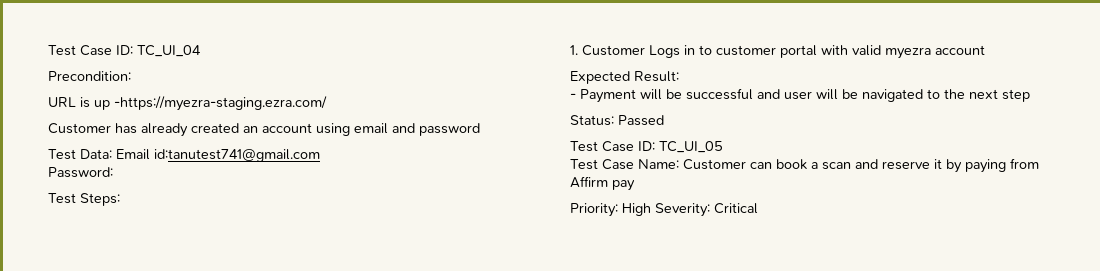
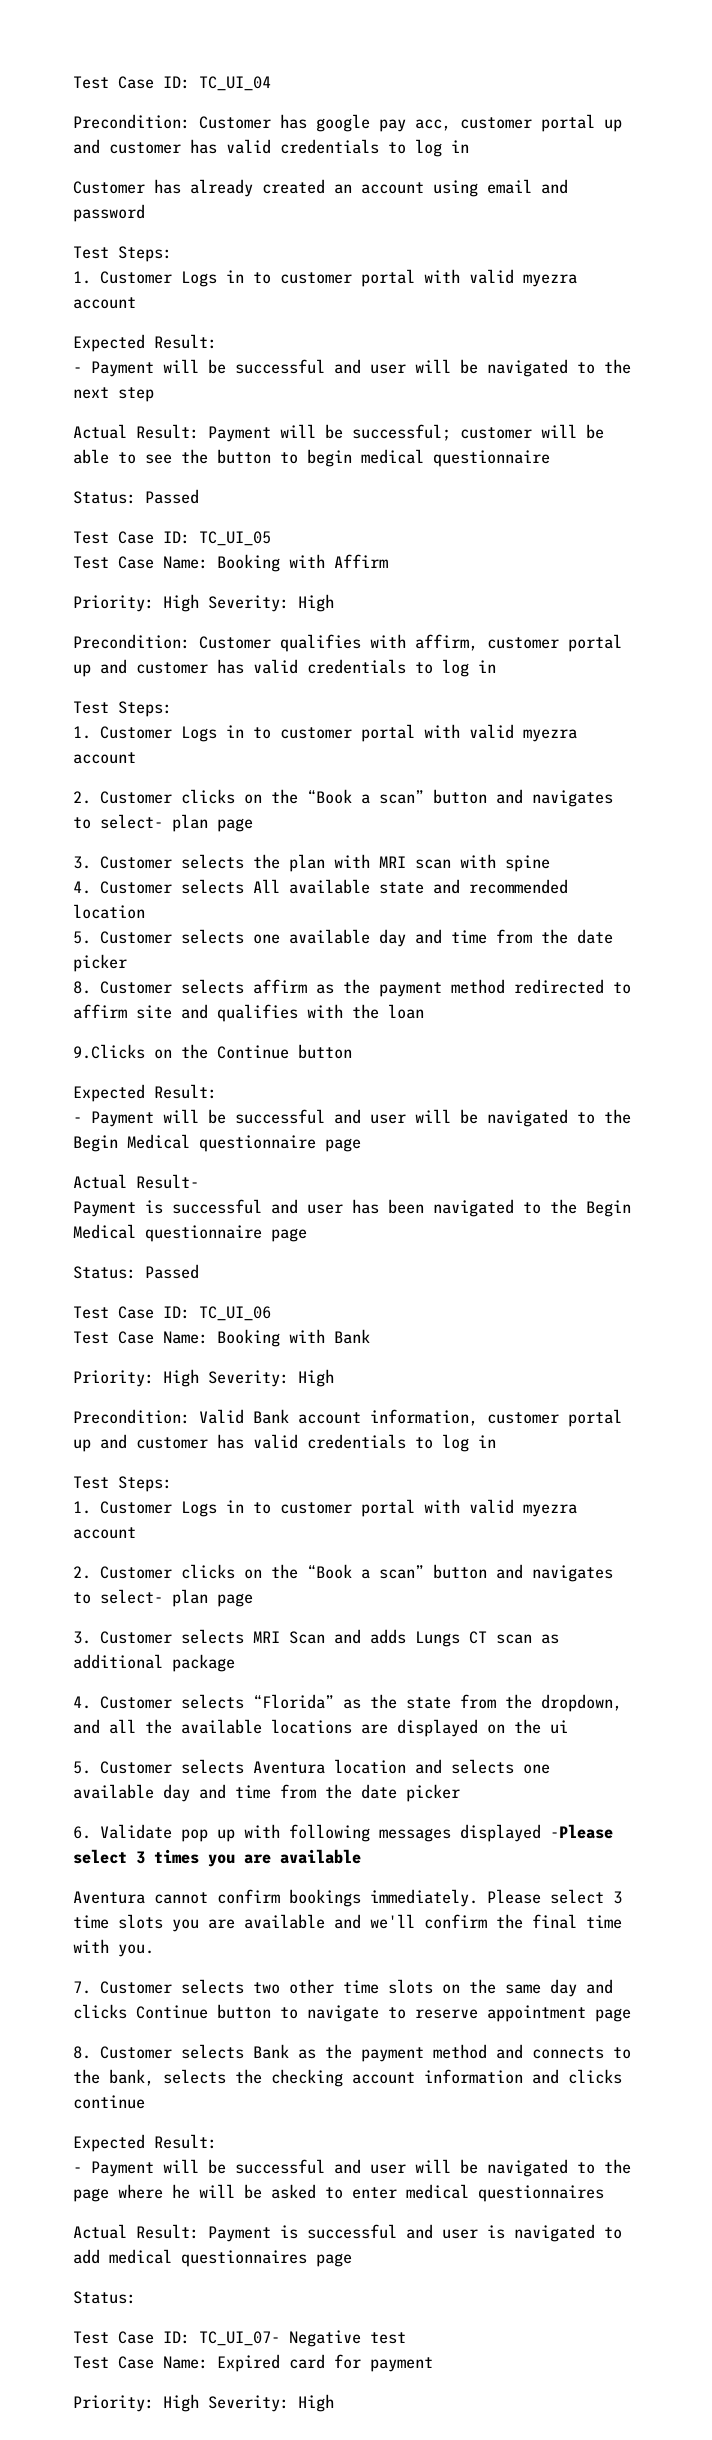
[48,96,327,111] // URL is up -https://myezra-staging.ezra.com/ -> [199,114,622,132] [73,139,469,157] Customer has google pay acc, customer portal up and customer has valid credentials to log in
[48,149,320,162] [48,167,113,178] // Test Data: Email id:tanutest741@gmail.com // Password: -> (145, 213) none
(1030, 95) none -> [73,424,604,442] [73,449,550,467] // Actual Result: Payment will be successful; customer will be able to see the button to begin medical questionnaire
[683,158,1039,173] Customer can book a scan and reserve it by paying from -> [217,554,325,572] Booking with
[612,180,635,191] [570,203,758,217] pay // Priority: High Severity: Critical -> [73,594,334,612] [73,634,622,652] [73,659,496,677] [73,701,172,717] [73,724,577,742] [73,752,136,764] [73,789,613,807] [73,814,253,832] [73,854,550,872] [73,879,568,894] [73,904,145,919] [73,929,613,947] [73,954,127,972] [73,979,631,997] [73,1004,424,1022] [73,1044,352,1059] [73,1084,217,1102] [73,1109,631,1127] [73,1134,361,1152] [73,1174,199,1189] [73,1199,631,1217] [73,1224,307,1242] [73,1264,199,1279] [73,1306,271,1321] [73,1329,370,1347] [73,1369,334,1387] [73,1409,622,1427] [73,1434,496,1452] [73,1476,172,1492] [73,1499,577,1517] [73,1527,136,1539] [73,1564,613,1582] [73,1589,253,1607] [73,1629,559,1647] [73,1654,235,1672] [73,1694,622,1712] [73,1719,568,1737] [73,1759,550,1774] [73,1784,460,1802] [73,1824,613,1842] [73,1849,361,1867] [73,1889,622,1907] [73,1914,622,1932] [73,1939,154,1957] [73,1979,613,1997] [73,2004,631,2022] [73,2044,631,2062] [73,2069,622,2087] [73,2095,145,2109] [73,2134,217,2152] [73,2159,631,2177] [73,2184,604,2202] [73,2224,622,2242] [73,2249,352,2267] [73,2291,136,2304] [73,2330,406,2347] [73,2354,433,2372] [73,2394,334,2412] // Priority: High Severity: High // Precondition: Customer qualifies with affirm, customer portal up and customer has valid credentials to log in // Test Steps: // 1. Customer Logs in to customer portal with valid myezra account // 2. Customer clicks on the “Book a scan” button and navigates to select- plan page // 3. Customer selects the plan with MRI scan with spine // 4. Customer selects All available state and recommended location // 5. Customer selects one available day and time from the date picker // 8. Customer selects affirm as the payment method redirected to affirm site and qualifies with the loan // 9.Clicks on the Continue button // Expected Result: // - Payment will be successful and user will be navigated to the Begin Medical questionnaire page // Actual Result- // Payment is successful and user has been navigated to the Begin Medical questionnaire page // Status: Passed // Test Case ID: TC_UI_06 // Test Case Name: Booking with Bank // Priority: High Severity: High // Precondition: Valid Bank account information, customer portal up and customer has valid credentials to log in // Test Steps: // 1. Customer Logs in to customer portal with valid myezra account // 2. Customer clicks on the “Book a scan” button and navigates to select- plan page // 3. Customer selects MRI Scan and adds Lungs CT scan as additional package // 4. Customer selects “Florida” as the state from the dropdown, and all the available locations are displayed on the ui // 5. Customer selects Aventura location and selects one available day and time from the date picker // 6. Validate pop up with following messages displayed -Please select 3 times you are available // Aventura cannot confirm bookings immediately. Please select 3 time slots you are available and we'll confirm the final time with you. // 7. Customer selects two other time slots on the same day and clicks Continue button to navigate to reserve appointment page // 8. Customer selects Bank as the payment method and connects to the bank, selects the checking account information and clicks continue // Expected Result: // - Payment will be successful and user will be navigated to the page where he will be asked to enter medical questionnaires // Actual Result: Payment is successful and user is navigated to add medical questionnaires page // Status: // Test Case ID: TC_UI_07- Negative test // Test Case Name: Expired card for payment // Priority: High Severity: High

